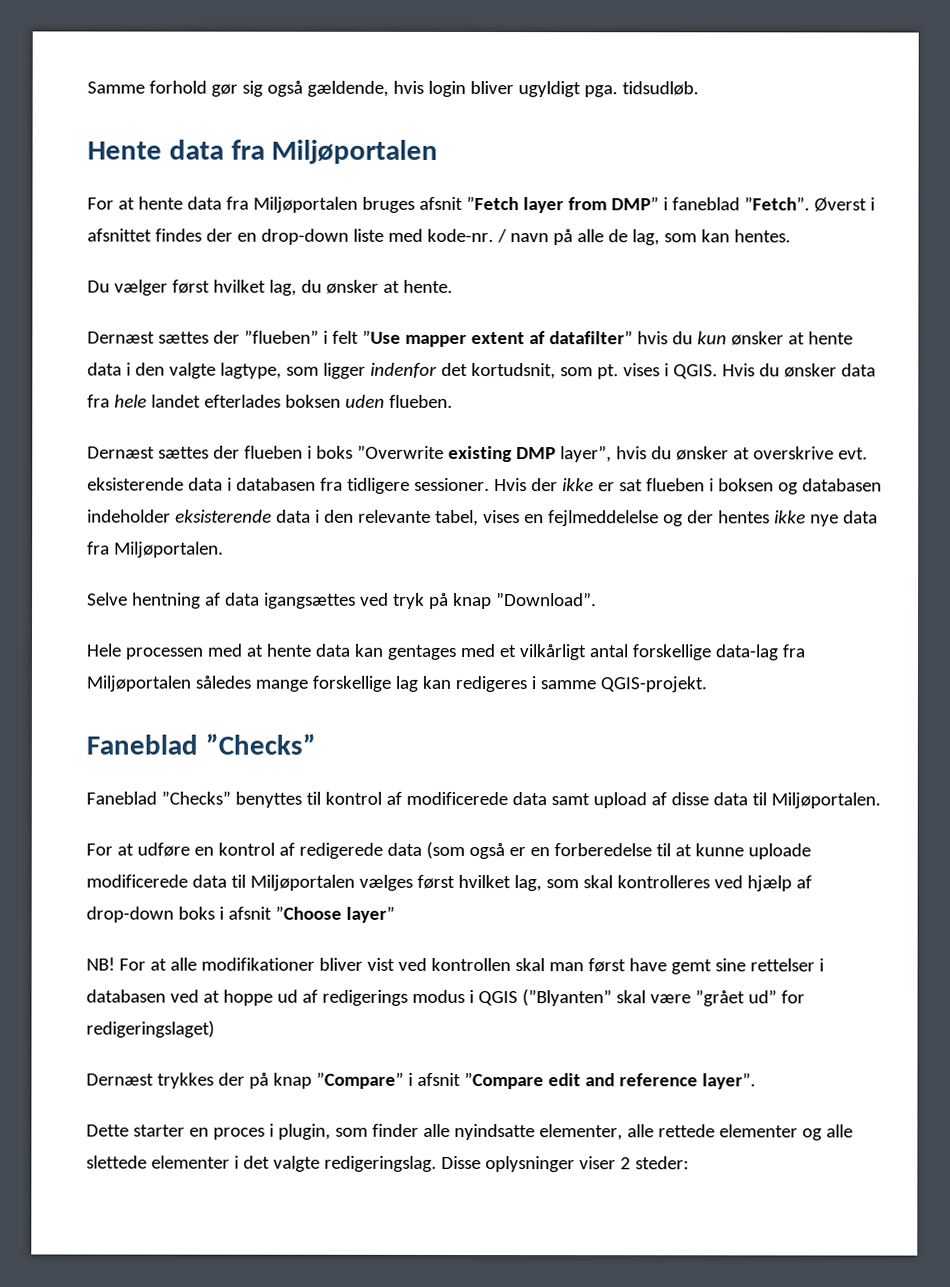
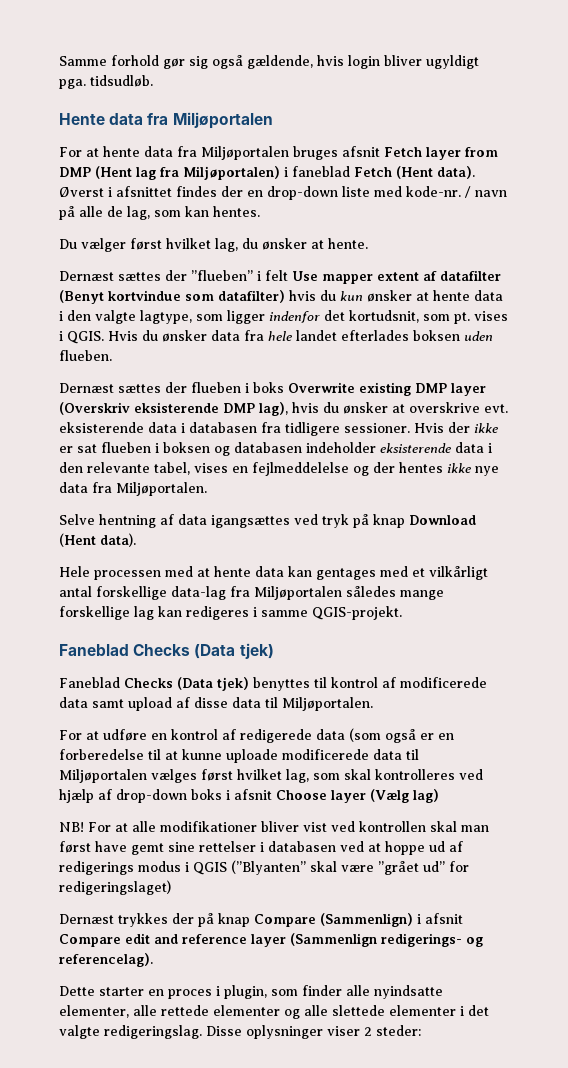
[465,195,519,211] ”Fetch -> [384,147,422,157] Fetch
[610,196,810,211] DMP” i faneblad ”Fetch”. -> [59,166,475,180] DMP (Hent lag fra Miljøportalen) i faneblad Fetch (Hent data).
[361,329,401,344] ”Use -> [292,271,318,281] Use
[548,330,633,345] datafilter” -> [440,270,501,281] [59,290,285,304] datafilter (Benyt kortvindue som datafilter)
[356,444,444,459] ”Overwrite -> [288,382,355,393] Overwrite
[559,445,612,463] layer”, -> [451,383,486,396] [59,402,288,416] layer (Overskriv eksisterende DMP lag),
[495,592,597,607] ”Download”. -> [409,515,476,525] [59,533,136,547] Download (Hent data).
[204,733,316,755] [86,790,231,805] ”Checks” // Faneblad ”Checks” -> [133,643,274,659] [59,677,249,691] Checks (Data tjek) // Faneblad Checks (Data tjek)
[274,905,395,923] ”Choose layer” -> [276,789,439,803] Choose layer (Vælg lag)
[315,1071,544,1090] ”Compare” i afsnit ”Compare -> [254,913,463,927] [59,934,121,947] Compare (Sammenlign) i afsnit Compare
[701,1072,756,1090] layer”. -> [251,933,483,947] [59,953,153,967] layer (Sammenlign redigerings- og referencelag).

